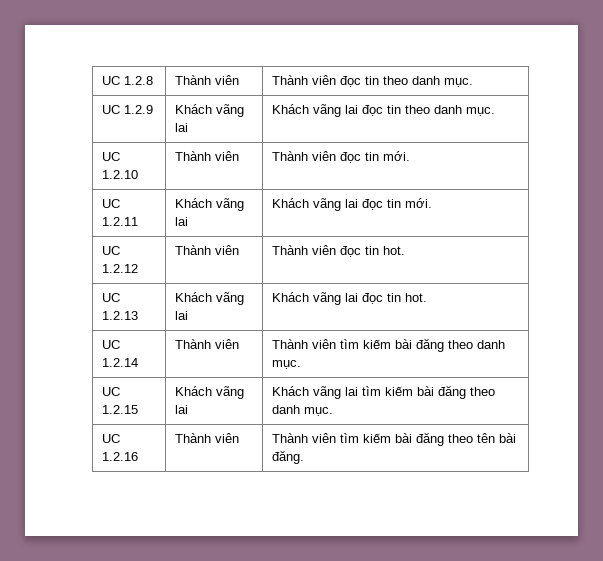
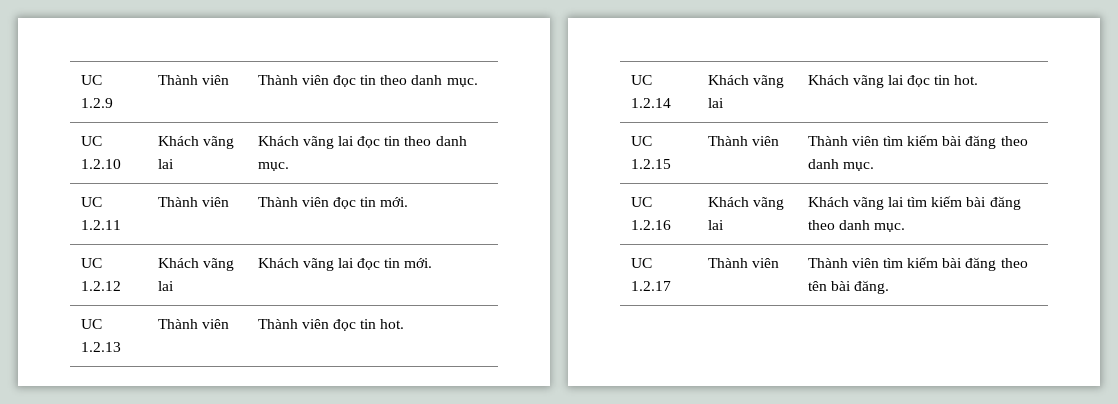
[101,76,153,85] UC 1.2.8 -> [80,75,102,85] [80,98,113,108] UC 1.2.9
[123,105,153,114] 1.2.9 -> [80,159,121,169] 1.2.10
[101,170,138,179] 1.2.10 -> [80,220,121,230] 1.2.11
[101,217,138,226] 1.2.11 -> [80,281,121,291] 1.2.12
[101,264,138,273] 1.2.12 -> [80,342,121,352] 1.2.13
[101,311,138,320] 1.2.13 -> [630,98,671,108] 1.2.14
[101,358,138,367] 1.2.14 -> [630,159,671,169] 1.2.15
[101,405,138,414] 1.2.15 -> [630,220,671,230] 1.2.16
[101,452,138,461] 1.2.16 -> [630,281,671,291] 1.2.17

